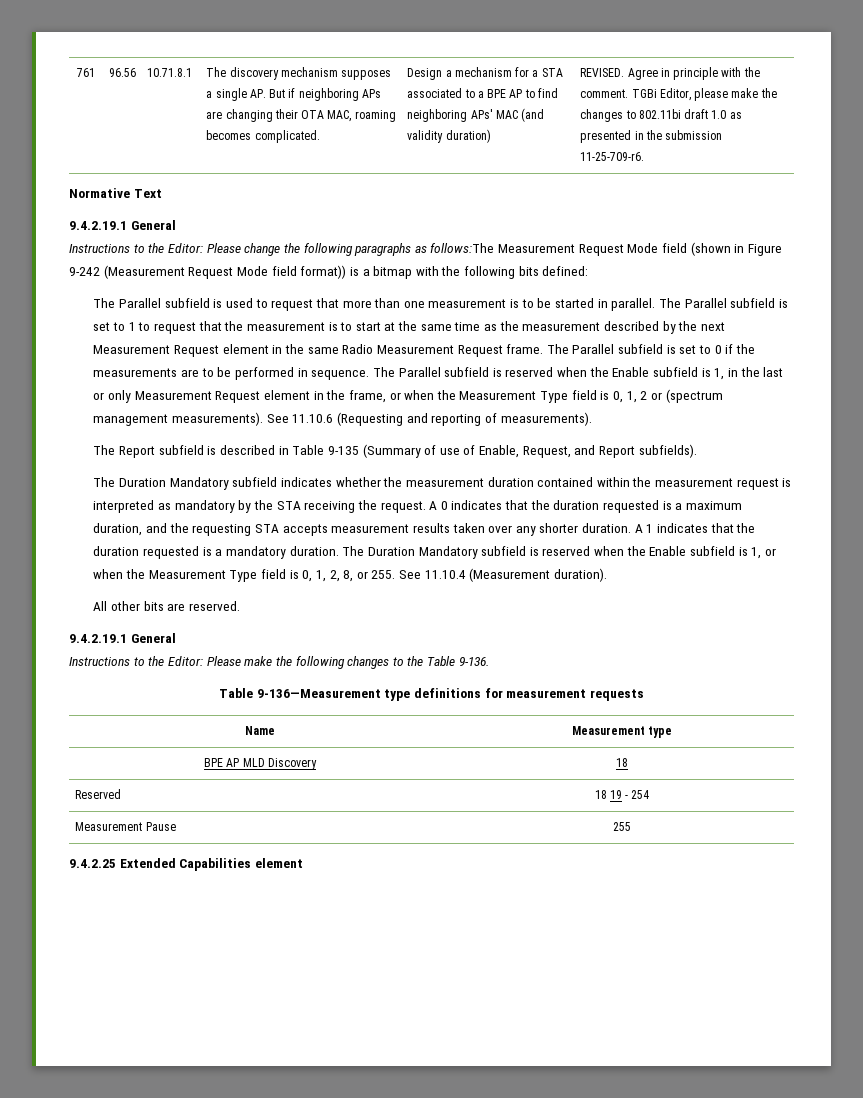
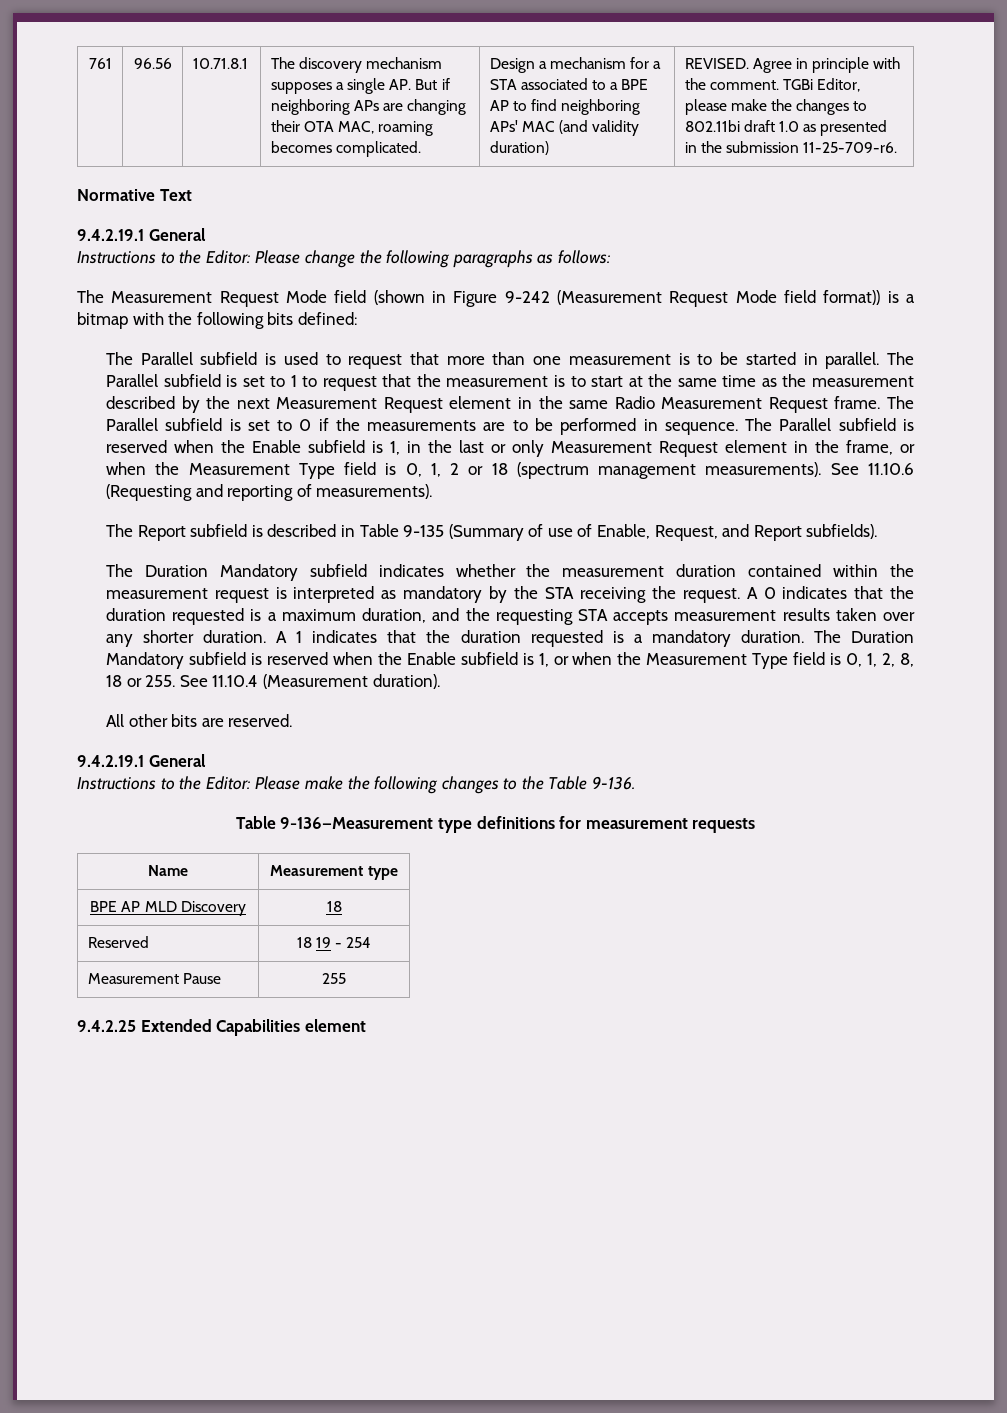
[430,243,495,253] follows:The -> [557,250,611,264] [77,290,104,303] follows: // The
(662, 396) none -> [491,463,508,475] 18
(354, 576) none -> [105,675,122,687] 18

